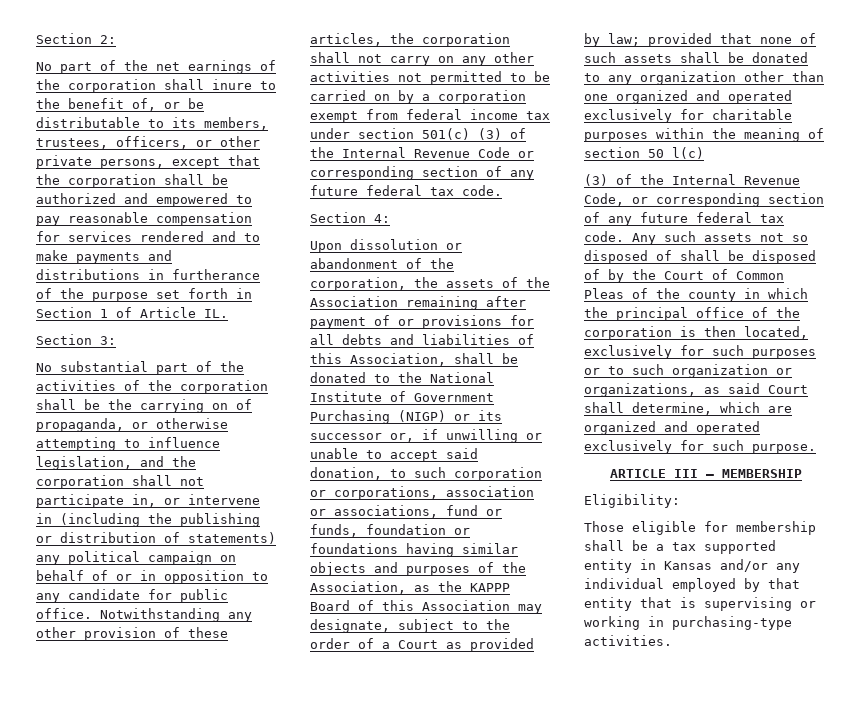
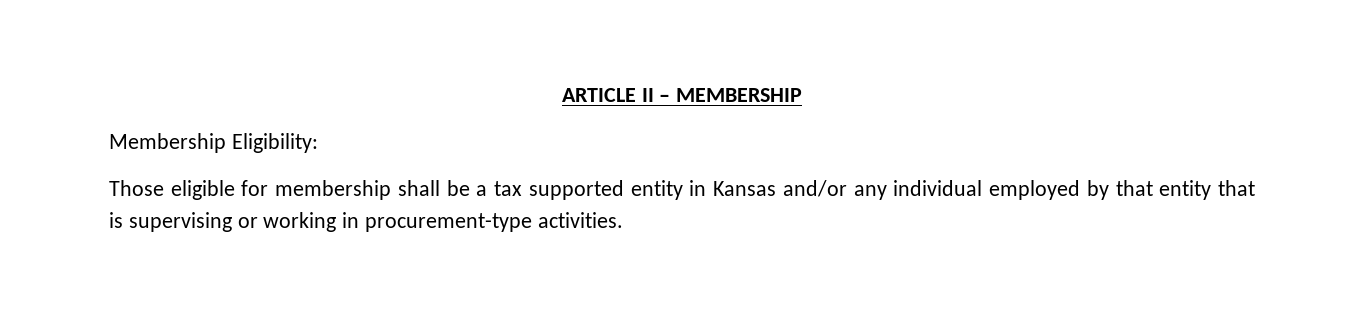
[36,33,116,44] [36,60,276,74] [36,79,276,93] [36,98,204,111] [36,117,268,130] [36,136,260,149] [36,155,260,169] [36,174,228,188] [36,193,252,207] [36,212,252,226] [36,231,260,242] [36,250,172,264] [36,269,260,280] [36,288,252,302] [36,307,228,318] [36,334,116,345] [36,361,244,375] [36,380,268,394] [36,399,252,413] [36,418,228,432] [36,437,220,451] [36,456,196,470] [36,475,204,489] [36,494,260,508] [36,513,260,527] [36,532,276,544] [36,551,236,565] [36,570,268,584] [36,589,228,603] [36,608,252,622] [36,627,228,641] [310,33,510,47] [310,52,534,66] [310,71,550,85] [310,90,526,104] [310,109,550,123] [310,128,526,140] [310,147,534,158] [310,166,534,180] [310,185,502,196] [310,212,390,223] [310,239,462,253] [310,258,454,269] [310,277,550,291] [310,296,526,310] [310,315,534,329] [310,334,534,345] [310,353,518,366] [310,372,494,383] [310,391,494,402] [310,410,502,424] [310,429,542,443] [310,448,478,462] [310,467,542,481] [310,486,534,500] [310,505,502,518] [310,524,470,537] [310,543,518,557] [310,562,526,576] [310,581,510,594] [310,600,542,614] [310,619,510,633] [310,638,534,652] [584,33,816,47] [584,52,808,63] [584,71,824,85] [584,90,792,104] [584,109,792,123] [584,128,824,142] [584,147,704,159] [584,174,800,186] [584,193,824,207] [584,212,784,226] [584,231,808,245] [584,250,816,264] [584,269,784,283] [584,288,808,302] [584,307,800,321] [584,326,808,340] [584,345,816,359] [584,364,792,378] [584,383,808,397] [584,402,792,415] [584,421,760,435] [584,440,816,454] [609,469,698,478] Section 2: // No part of the net earnings of the corporation shall inure to the benefit of, or be distributable to its members, trustees, officers, or other private persons, except that the corporation shall be authorized and empowered to pay reasonable compensation for services rendered and to make payments and distributions in furtherance of the purpose set forth in Section 1 of Article IL. // Section 3: // No substantial part of the activities of the corporation shall be the carrying on of propaganda, or otherwise attempting to influence legislation, and the corporation shall not participate in, or intervene in (including the publishing or distribution of statements) any political campaign on behalf of or in opposition to any candidate for public office. Notwithstanding any other provision of these articles, the corporation shall not carry on any other activities not permitted to be carried on by a corporation exempt from federal income tax under section 501(c) (3) of the Internal Revenue Code or corresponding section of any future federal tax code. // Section 4: // Upon dissolution or abandonment of the corporation, the assets of the Association remaining after payment of or provisions for all debts and liabilities of this Association, shall be donated to the National Institute of Government Purchasing (NIGP) or its successor or, if unwilling or unable to accept said donation, to such corporation or corporations, association or associations, fund or funds, foundation or foundations having similar objects and purposes of the Association, as the KAPPP Board of this Association may designate, subject to the order of a Court as provided by law; provided that none of such assets shall be donated to any organization other than one organized and operated exclusively for charitable purposes within the meaning of section 50 l(c) // (3) of the Internal Revenue Code, or corresponding section of any future federal tax code. Any such assets not so disposed of shall be disposed of by the Court of Common Pleas of the county in which the principal office of the corporation is then located, exclusively for such purposes or to such organization or organizations, as said Court shall determine, which are organized and operated exclusively for such purpose. // ARTICLE III -> [561,88,654,102] ARTICLE II
(802, 473) none -> [109,133,226,153] Membership
[672,616,792,630] purchasing-type -> [365,213,533,232] procurement-type

